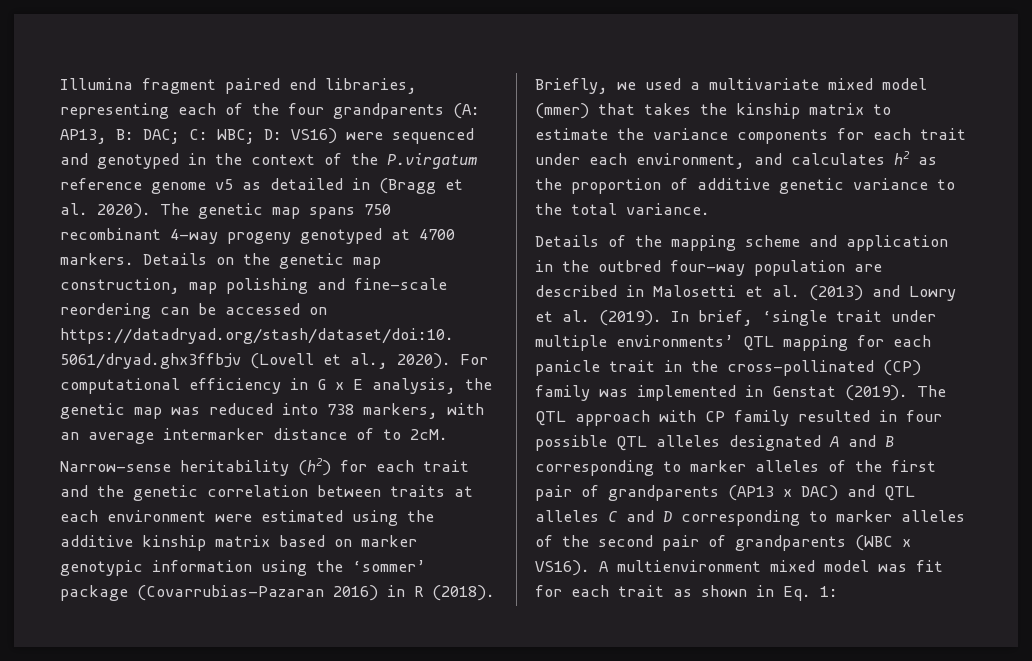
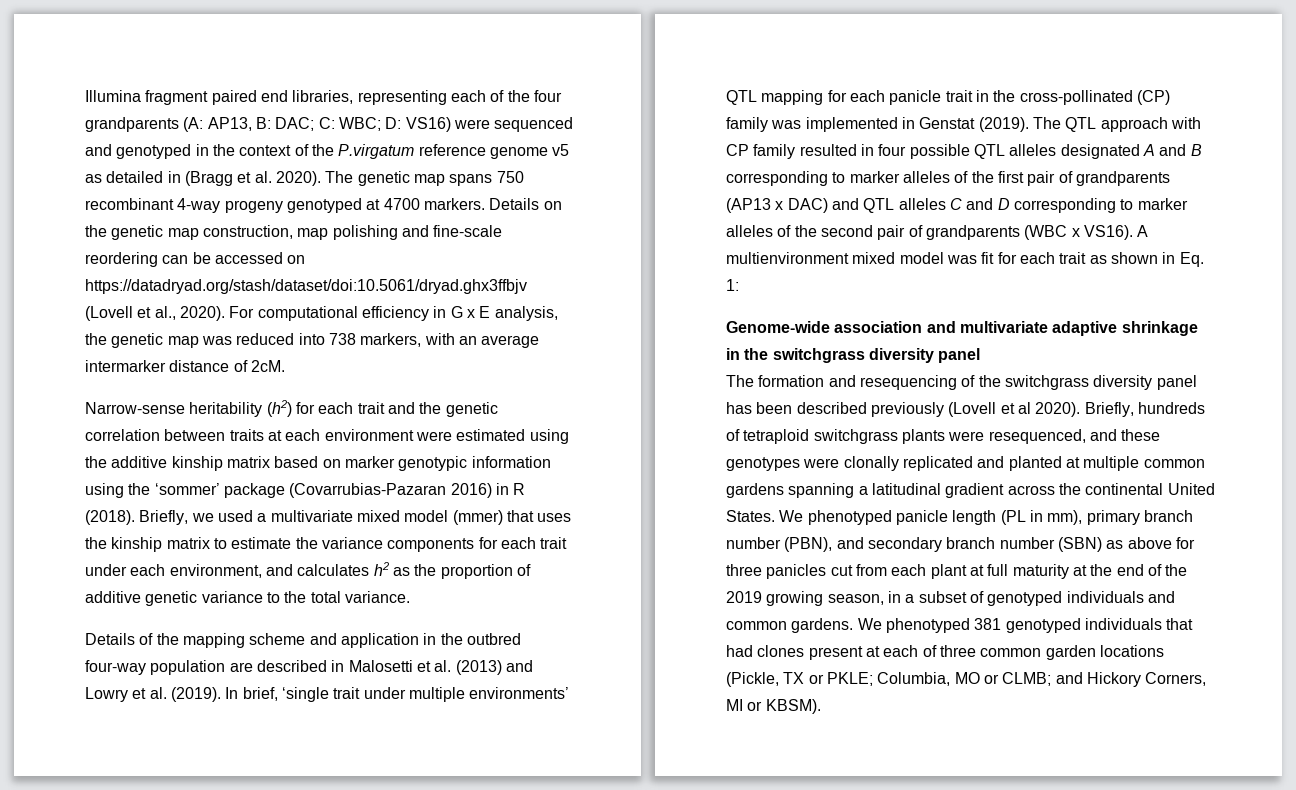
[383,429,401,440] to -> (248, 366) none
[644,103,691,115] takes -> [537,513,572,522] uses
(838, 591) none -> [726,321,1198,336] [726,348,981,363] [726,375,1197,390] [726,402,1205,417] [726,429,1161,444] [726,456,1205,471] [726,483,1215,498] [726,510,1193,525] [726,537,1195,552] [726,564,1188,579] [726,591,1175,606] [726,618,1194,633] [726,645,1164,660] [726,672,1207,687] [726,699,821,714] // Genome-wide association and multivariate adaptive shrinkage in the switchgrass diversity panel // The formation and resequencing of the switchgrass diversity panel has been described previously (Lovell et al 2020). Briefly, hundreds of tetraploid switchgrass plants were resequenced, and these genotypes were clonally replicated and planted at multiple common gardens spanning a latitudinal gradient across the continental United States. We phenotyped panicle length (PL in mm), primary branch number (PBN), and secondary branch number (SBN) as above for three panicles cut from each plant at full maturity at the end of the 2019 growing season, in a subset of genotyped individuals and common gardens. We phenotyped 381 genotyped individuals that had clones present at each of three common garden locations (Pickle, TX or PKLE; Columbia, MO or CLMB; and Hickory Corners, MI or KBSM).

